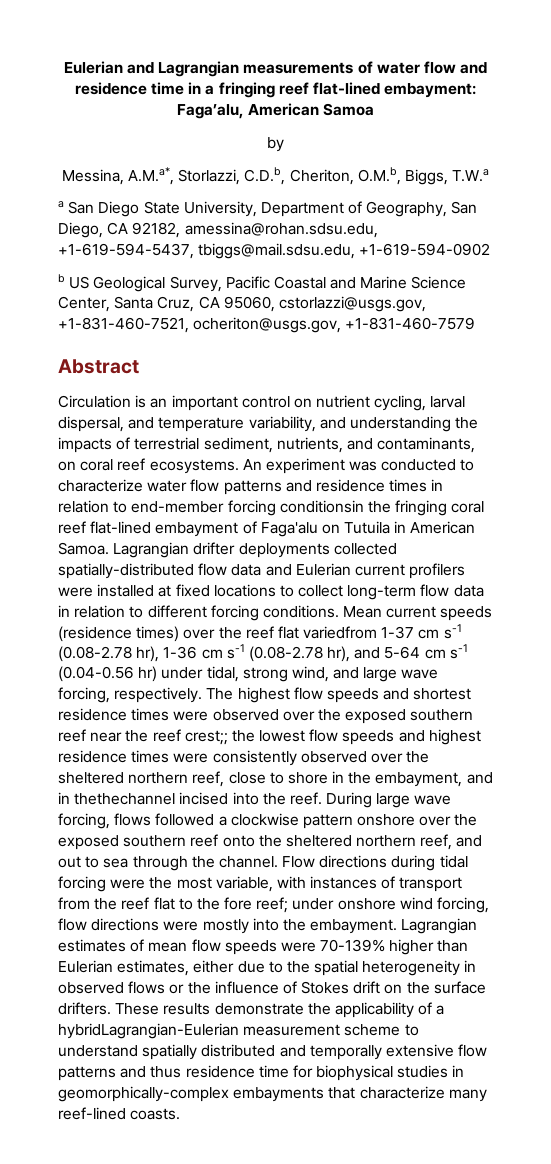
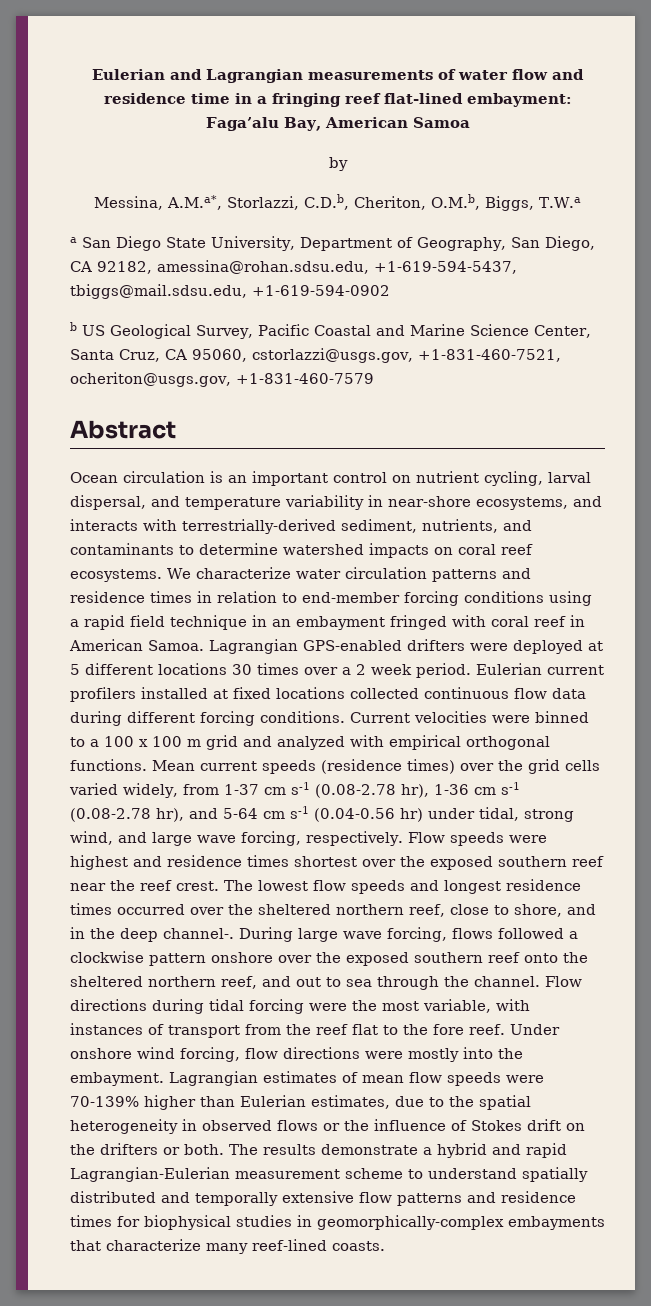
[177,104,244,119] Faga’alu, -> [205,117,321,131] Faga’alu Bay,
[58,395,131,408] Circulation -> [70,471,205,483] Ocean circulation
[248,416,479,432] [58,437,476,453] [58,458,475,474] variability, and understanding the impacts of terrestrial sediment, nutrients, and contaminants, on coral reef ecosystems. An experiment was conducted to -> [285,495,602,510] [70,519,532,534] [70,543,533,558] [70,568,191,582] variability in near-shore ecosystems, and interacts with terrestrially-derived sediment, nutrients, and contaminants to determine watershed impacts on coral reef ecosystems. We
[190,479,220,492] flow -> [344,567,427,579] circulation
[279,500,485,516] [58,521,476,537] [58,542,397,558] [58,563,292,579] conditionsin the fringing coral reef flat-lined embayment of Faga'alu on Tutuila in American Samoa. Lagrangian drifter deployments collected spatially-distributed flow data and -> [464,591,592,606] [70,615,585,630] [69,639,603,654] [70,663,471,678] conditions using a rapid field technique in an embayment fringed with coral reef in American Samoa. Lagrangian GPS-enabled drifters were deployed at 5 different locations 30 times over a 2 week period.
[58,587,93,597] were -> (136, 694) none
[279,584,484,600] [58,605,339,621] to collect long-term flow data in relation to different forcing conditions. -> [350,687,586,699] [70,711,589,726] [70,735,550,750] [70,759,147,771] collected continuous flow data during different forcing conditions. Current velocities were binned to a 100 x 100 m grid and analyzed with empirical orthogonal functions.
[245,626,378,639] reef flat variedfrom -> [528,759,600,774] [69,783,219,798] grid cells varied widely, from
[206,687,472,703] [58,708,279,721] The highest flow speeds and shortest residence times were observed -> [407,832,547,846] [70,855,357,870] Flow speeds were highest and residence times shortest
[184,730,255,745] crest;; the -> [176,880,253,891] crest. The
[428,729,481,745] [58,750,367,766] highest residence times were consistently observed -> [444,879,581,894] [70,903,185,915] longest residence times occurred
[287,771,493,787] [58,792,322,805] shore in the embayment, and in thethechannel incised into the reef. -> [514,904,596,917] [70,927,234,942] shore, and in the deep channel-.
[256,897,335,913] reef; under -> [469,1024,560,1035] reef. Under
[193,960,235,973] either -> (390, 1102) none
[433,981,486,994] [58,1002,445,1018] [58,1023,239,1039] surface drifters. These results demonstrate the applicability of a hybridLagrangian-Eulerian -> [100,1143,567,1158] [70,1167,230,1182] drifters or both. The results demonstrate a hybrid and rapid Lagrangian-Eulerian
[150,1065,289,1078] thus residence time -> [501,1191,576,1203] [70,1215,112,1227] residence times

